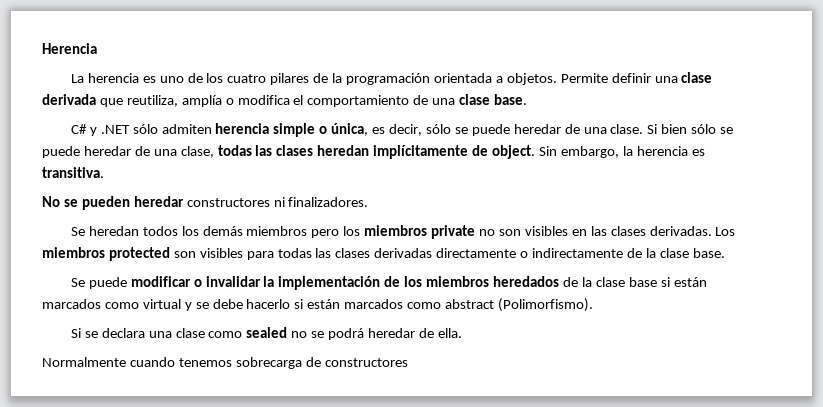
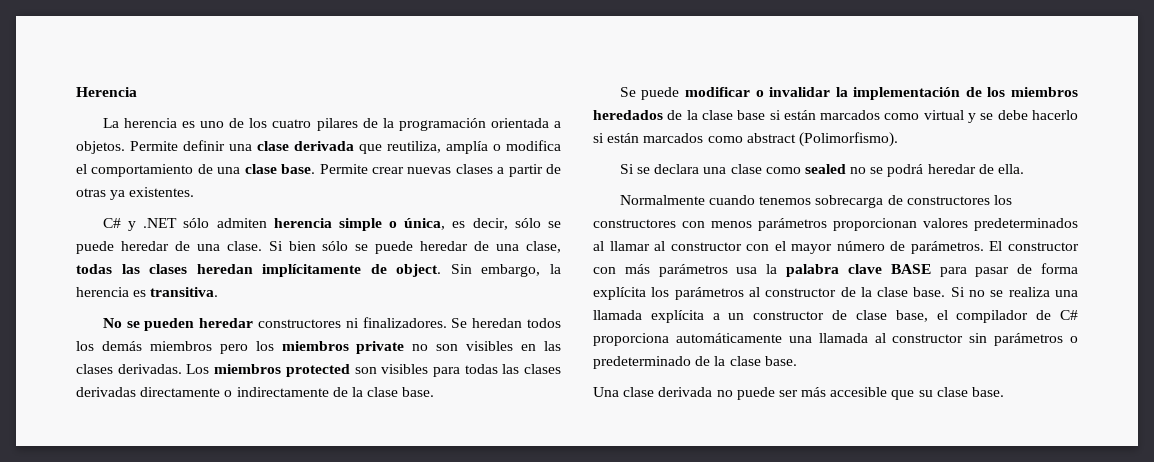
(528, 99) none -> [319,164,561,177] [76,187,195,200] Permite crear nuevas clases a partir de otras ya existentes.
(369, 202) // -> (447, 322) none
(408, 362) none -> [993,195,1012,205] [593,218,1078,231] [593,241,1079,254] [593,263,1078,277] [593,287,1078,300] [593,310,1078,323] [593,333,1078,346] [593,356,797,369] [593,387,1005,400] los constructores con menos parámetros proporcionan valores predeterminados al llamar al constructor con el mayor número de parámetros. El constructor con más parámetros usa la palabra clave BASE para pasar de forma explícita los parámetros al constructor de la clase base. Si no se realiza una llamada explícita a un constructor de clase base, el compilador de C# proporciona automáticamente una llamada al constructor sin parámetros o predeterminado de la clase base. // Una clase derivada no puede ser más accesible que su clase base.

